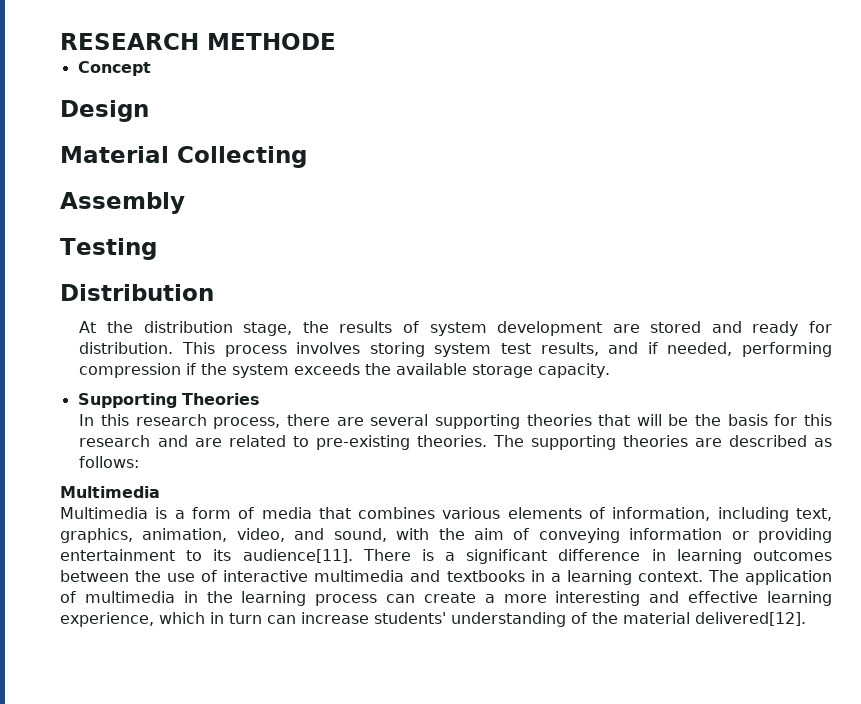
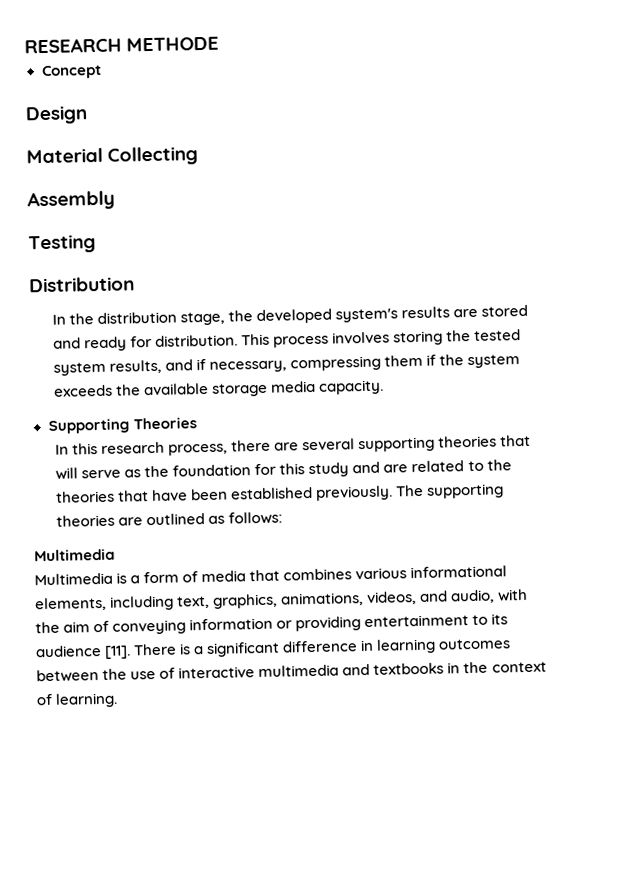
[79,321,97,333] At -> [51,314,66,325] In
[339,321,603,336] results of system development -> [256,306,451,325] developed system's results
[434,342,833,357] [79,363,182,378] system test results, and if needed, performing compression -> [446,329,522,342] [52,354,424,376] the tested system results, and if necessary, compressing them
(534, 371) none -> [270,380,317,393] media
[668,414,768,426] be the basis -> [81,464,252,479] serve as the foundation
[79,435,151,447] research -> [308,462,350,478] study
[315,435,487,450] pre-existing theories. -> [486,459,512,471] [55,485,394,503] the theories that have been established previously.
[728,435,807,447] described -> [146,513,206,526] outlined
[507,507,832,522] [60,528,387,543] elements of information, including text, graphics, animation, video, and sound, -> [410,565,508,579] [35,589,496,612] informational elements, including text, graphics, animations, videos, and audio,
[242,549,353,563] audience[11]. -> [35,645,132,659] audience [11].
[550,570,833,585] [60,591,832,606] [60,612,806,627] a learning context. The application of multimedia in the learning process can create a more interesting and effective learning experience, which in turn can increase students' understanding of the material delivered[12]. -> [463,661,547,674] [36,692,119,708] the context of learning.

